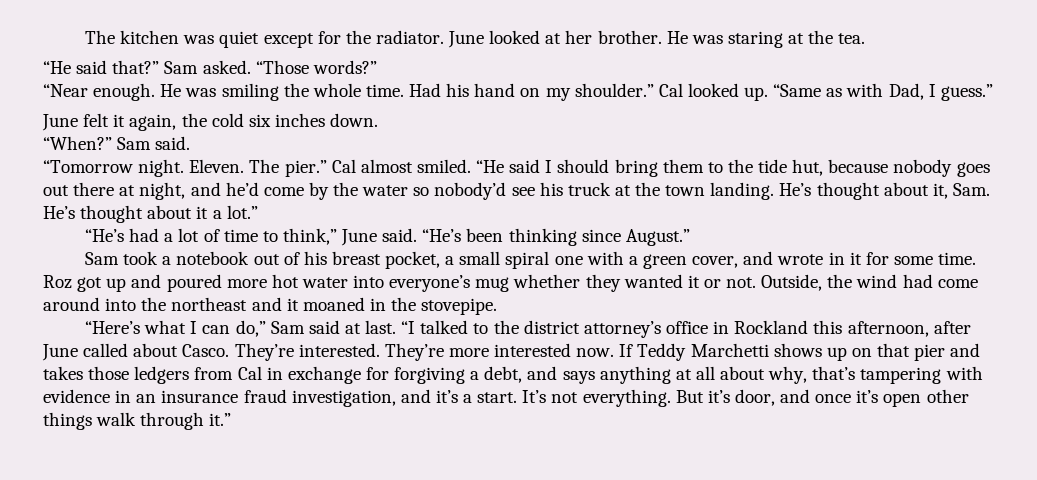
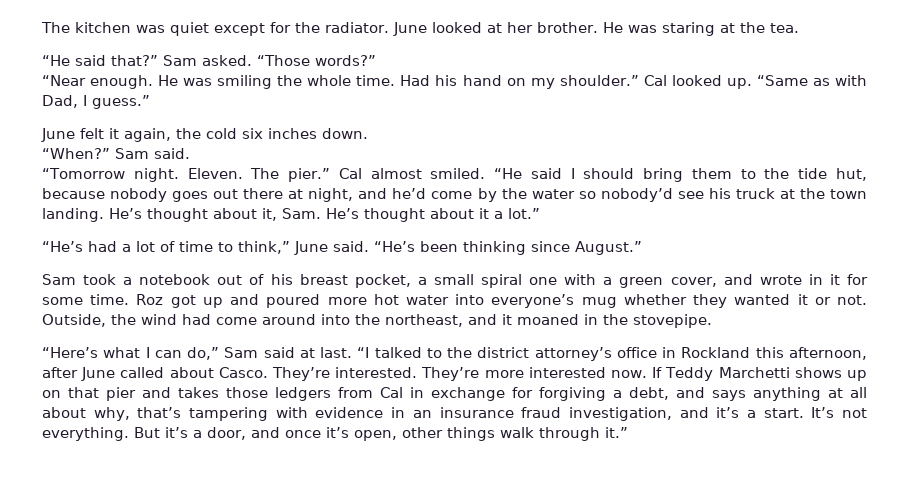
[171,297,248,311] northeast -> [385,314,463,327] northeast,
(730, 396) none -> [193,430,202,438] a
[883,393,922,407] open -> [354,430,397,441] open,

